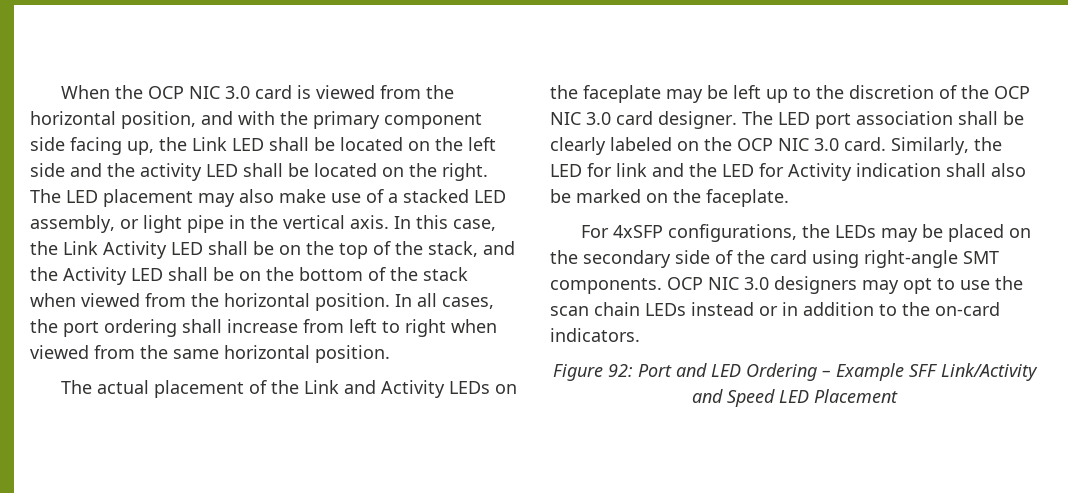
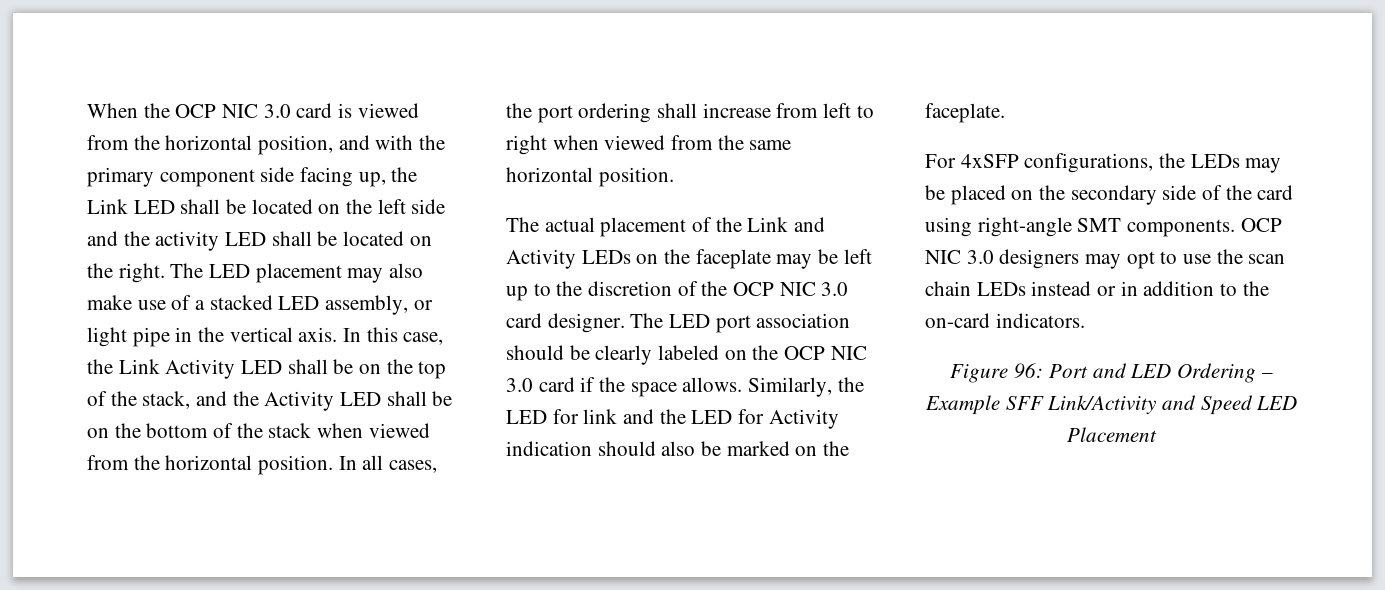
[958,111,998,125] shall -> [506,345,564,360] should
[844,137,886,151] card. -> [538,377,743,397] card if the space allows.
[946,163,986,177] shall -> [597,441,656,456] should
[607,364,633,377] 92: -> [1014,363,1044,378] 96:

